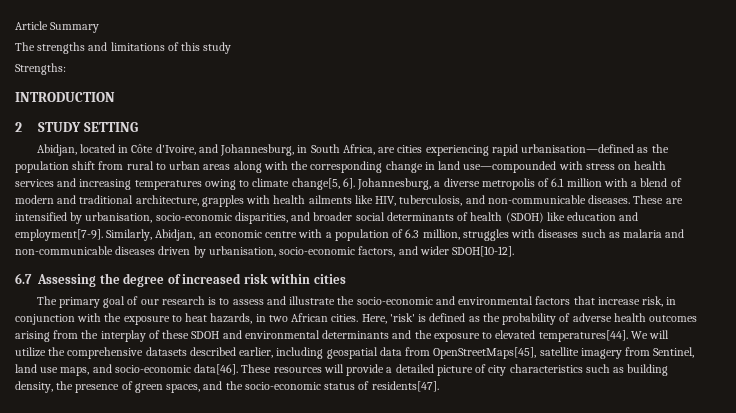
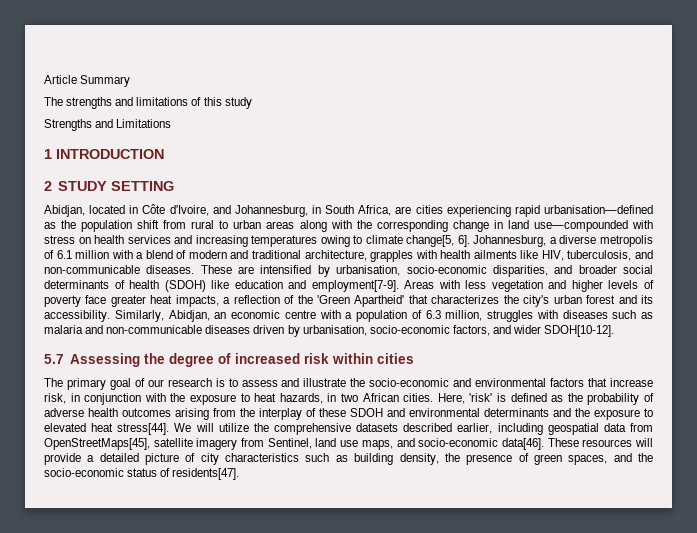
[15,63,66,75] Strengths: // -> [44,119,172,131] [44,149,52,159] Strengths and Limitations // 1
(103, 235) none -> [404,280,654,292] [44,295,654,307] [44,310,110,322] Areas with less vegetation and higher levels of poverty face greater heat impacts, a reflection of the 'Green Apartheid' that characterizes the city's urban forest and its accessibility.
[15,273,32,284] 6.7 -> [44,354,64,364] 5.7
[538,330,628,342] temperatures[44]. -> [91,423,170,435] heat stress[44].

